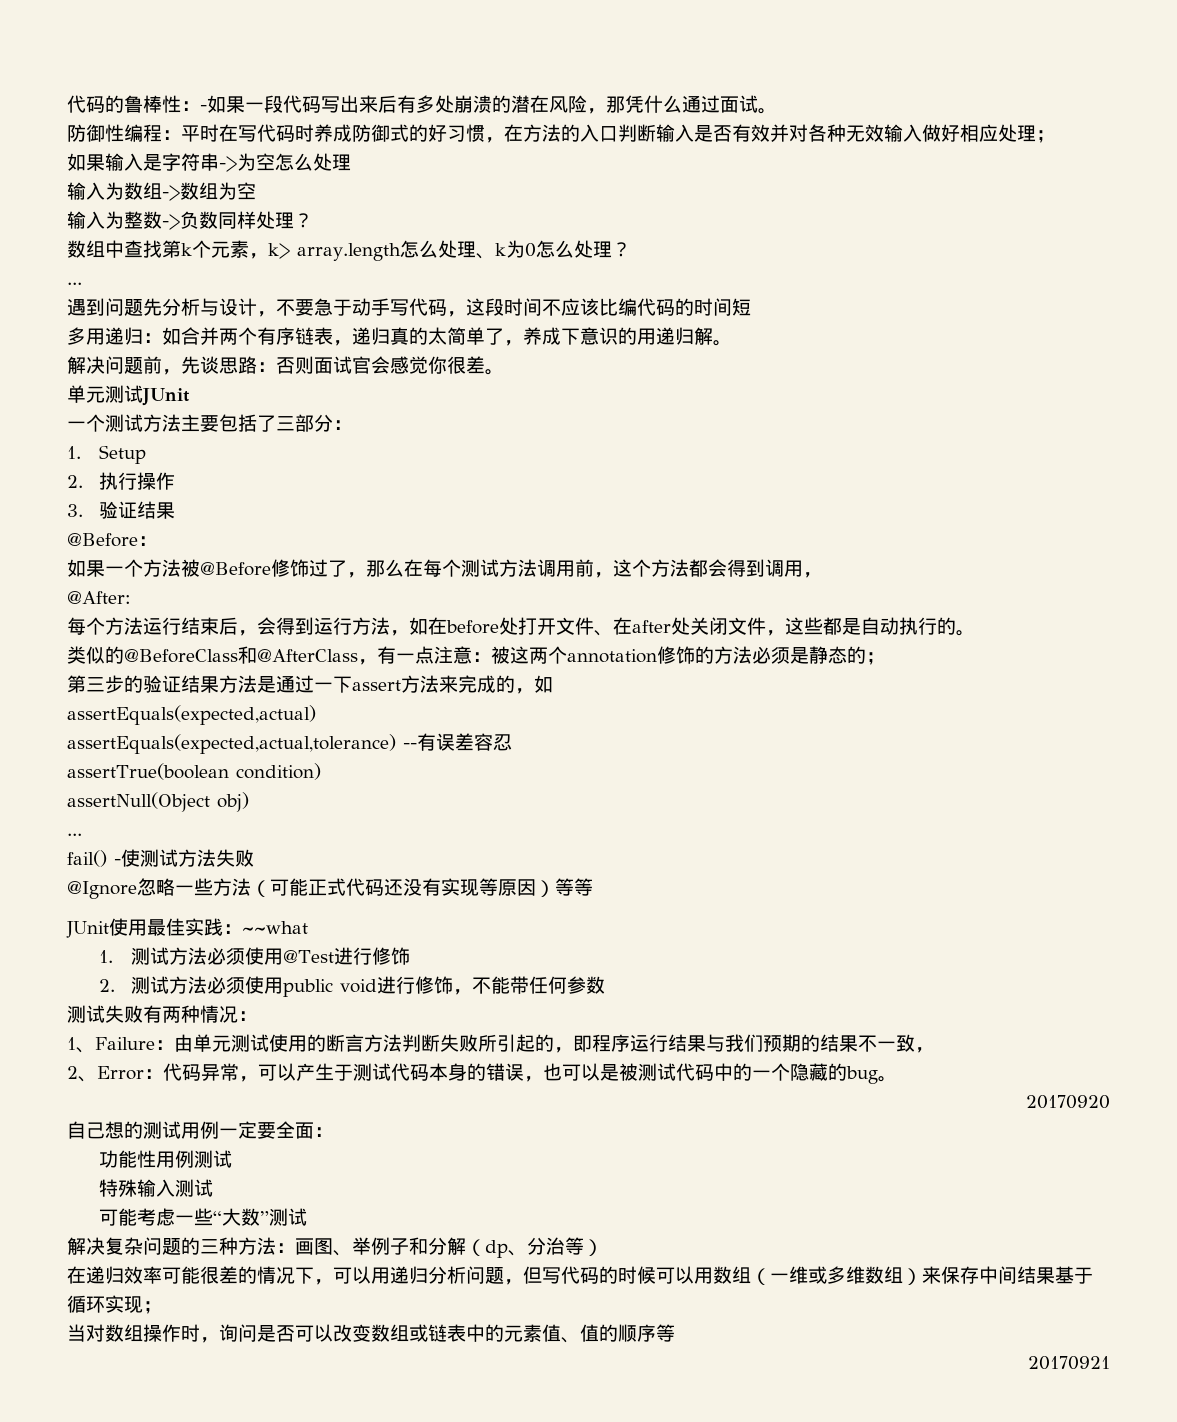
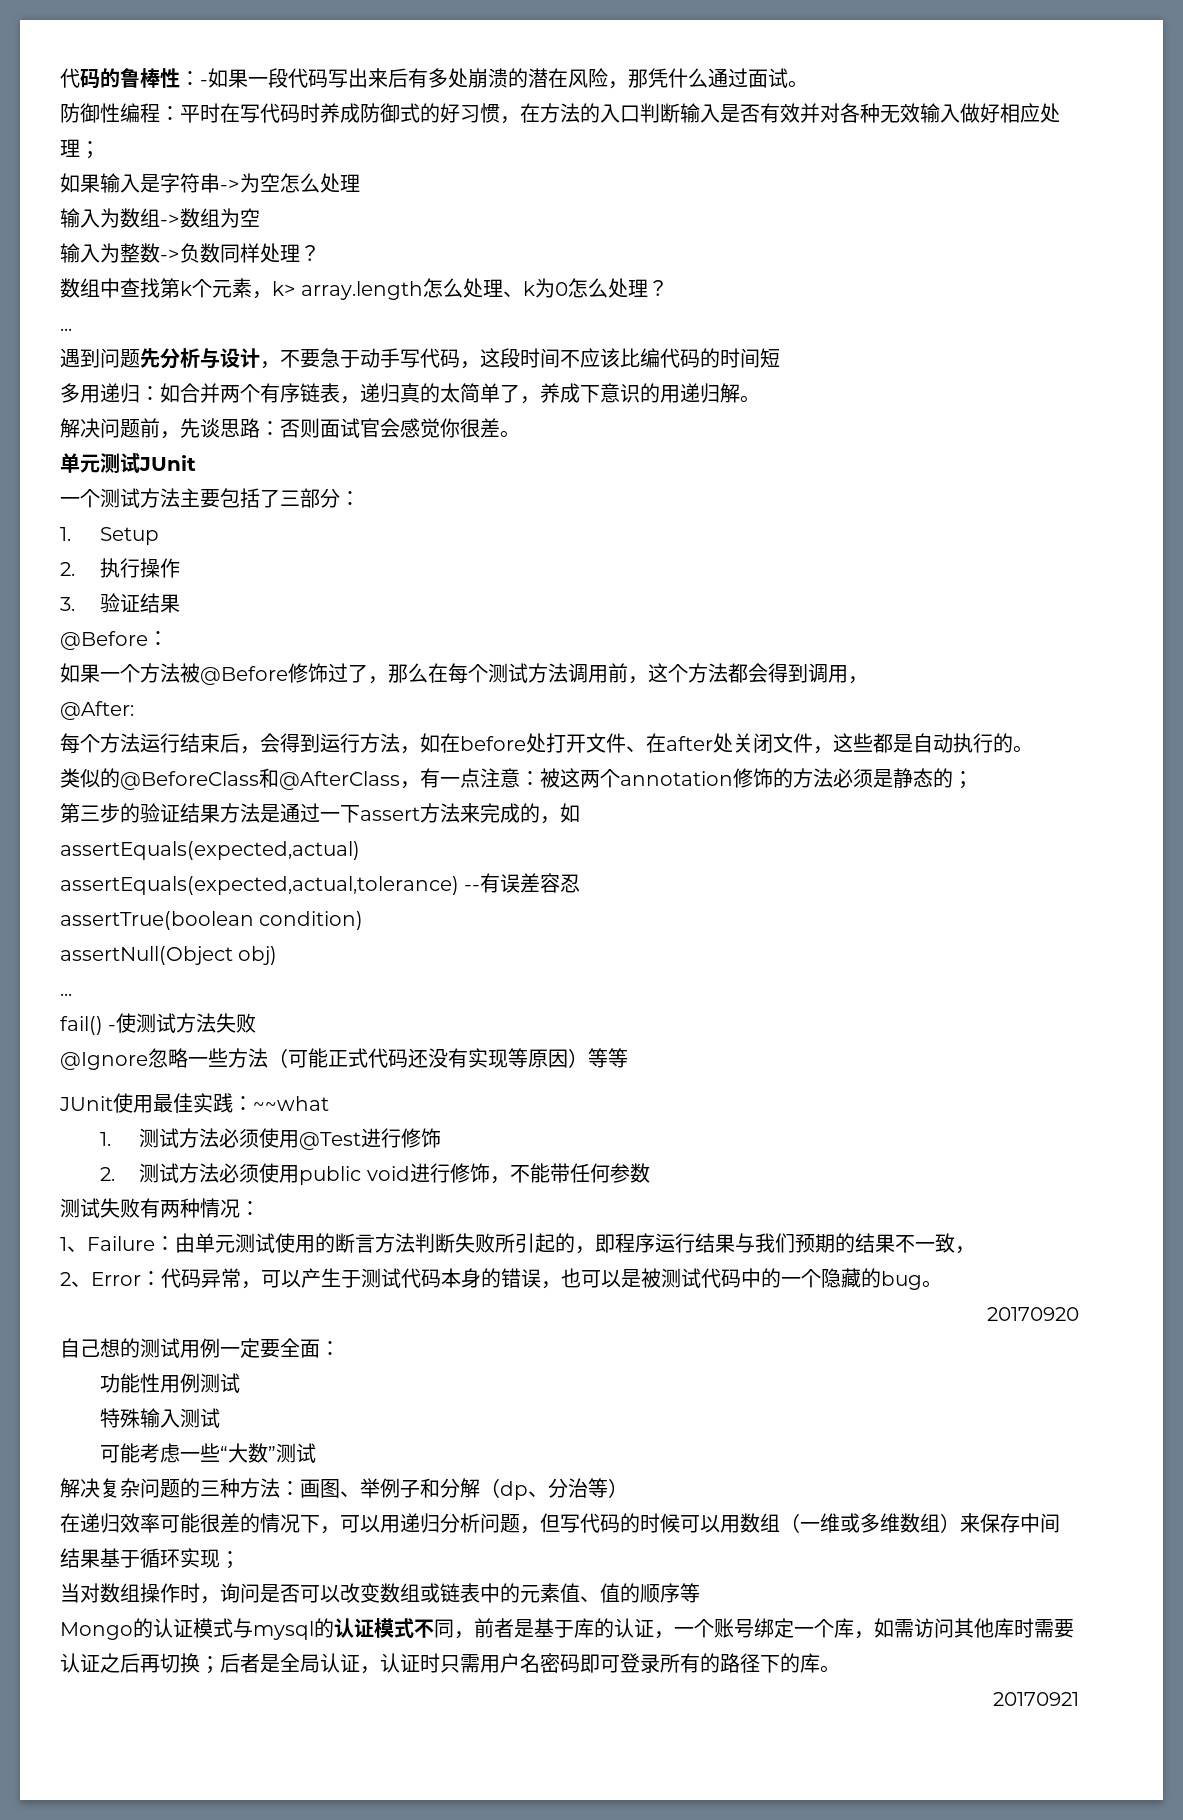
(675, 1333) none -> [60,1618,1074,1640] [60,1653,840,1674] // Mongo的认证模式与mysql的认证模式不同，前者是基于库的认证，一个账号绑定一个库，如需访问其他库时需要认证之后再切换；后者是全局认证，认证时只需用户名密码即可登录所有的路径下的库。

